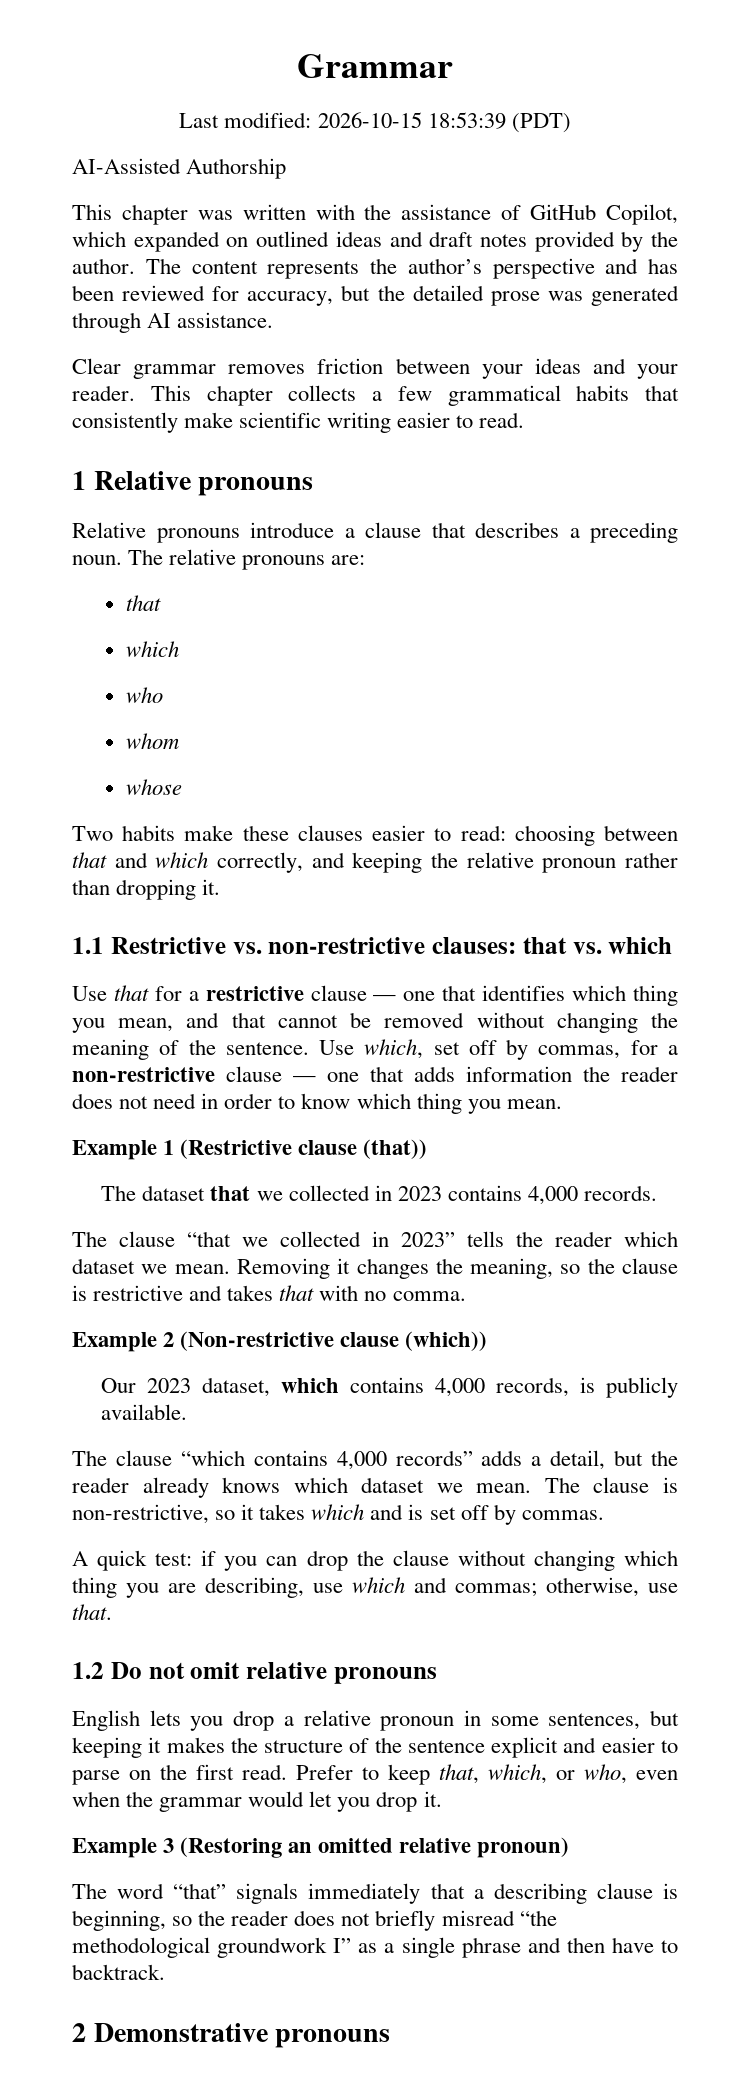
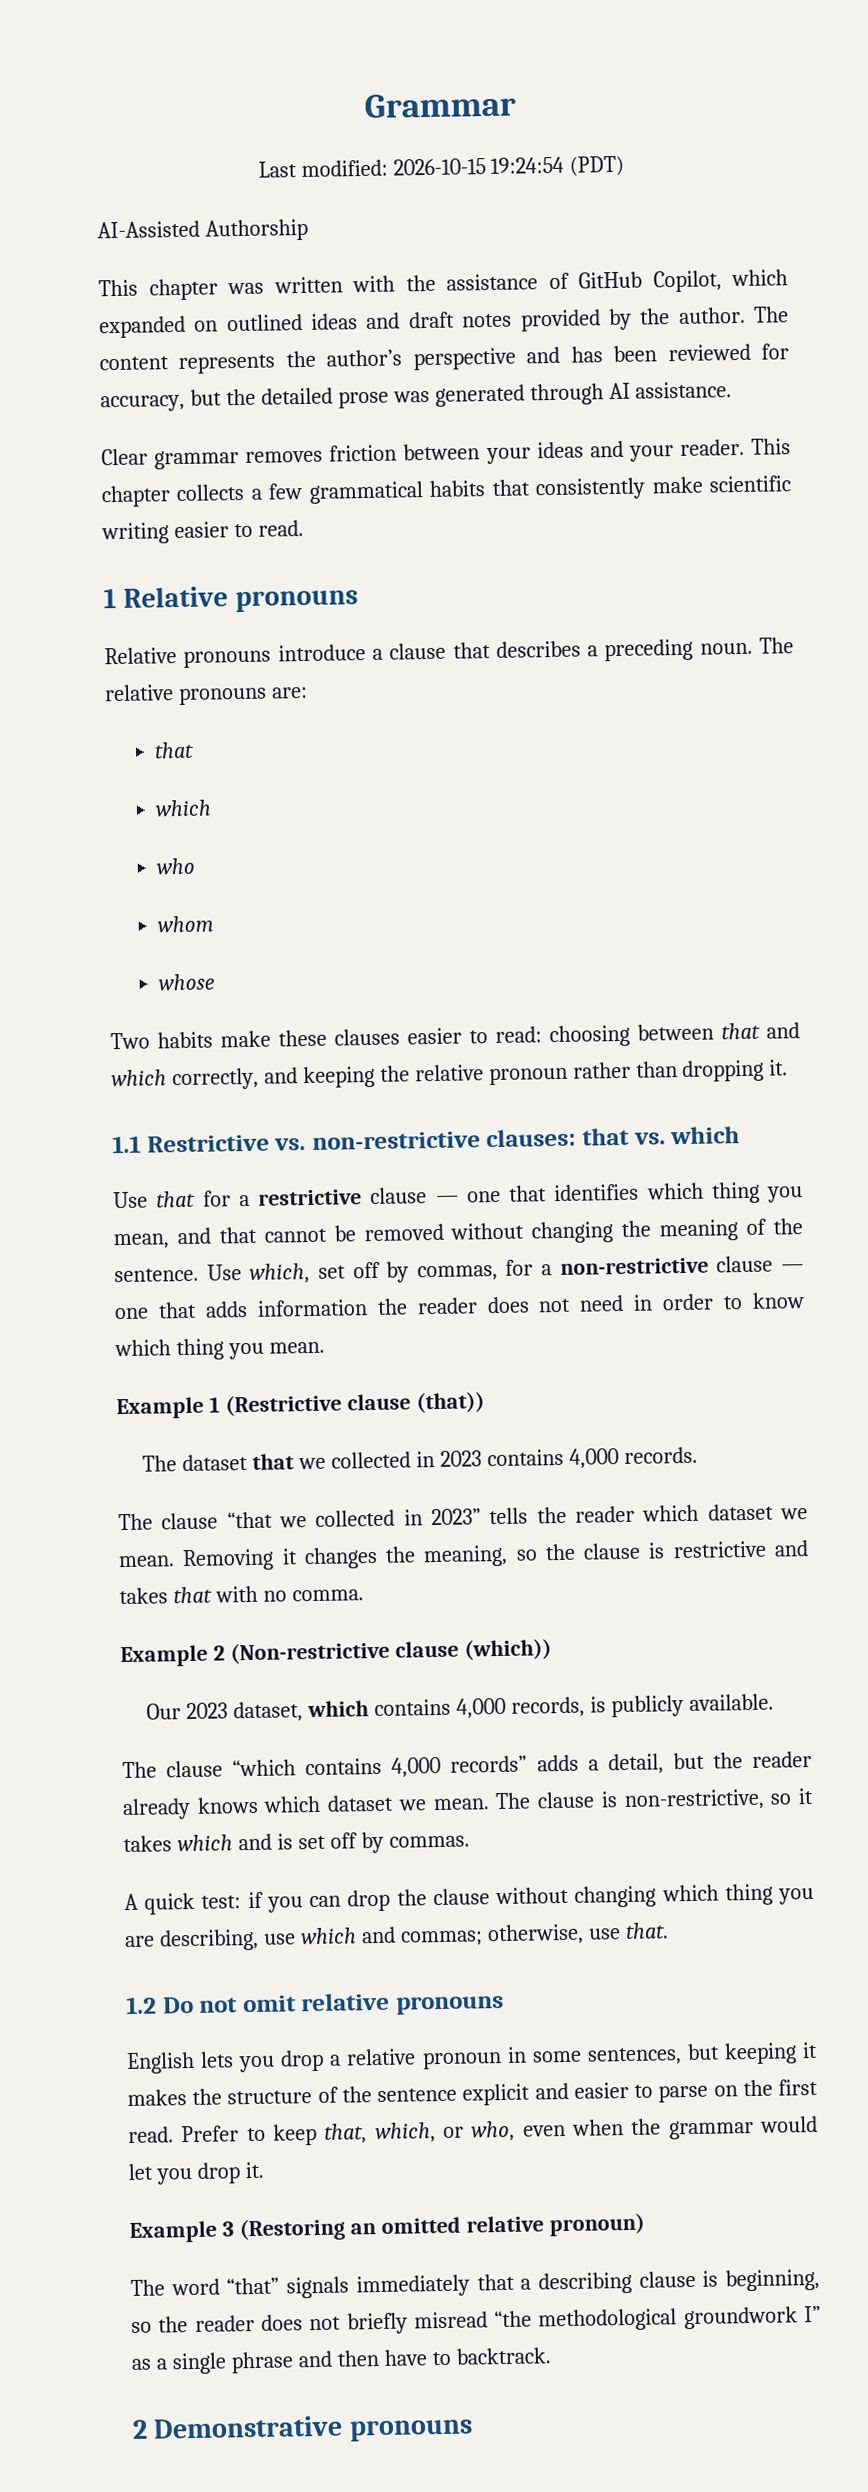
[427,112,506,129] 18:53:39 -> [490,156,565,174] 19:24:54

